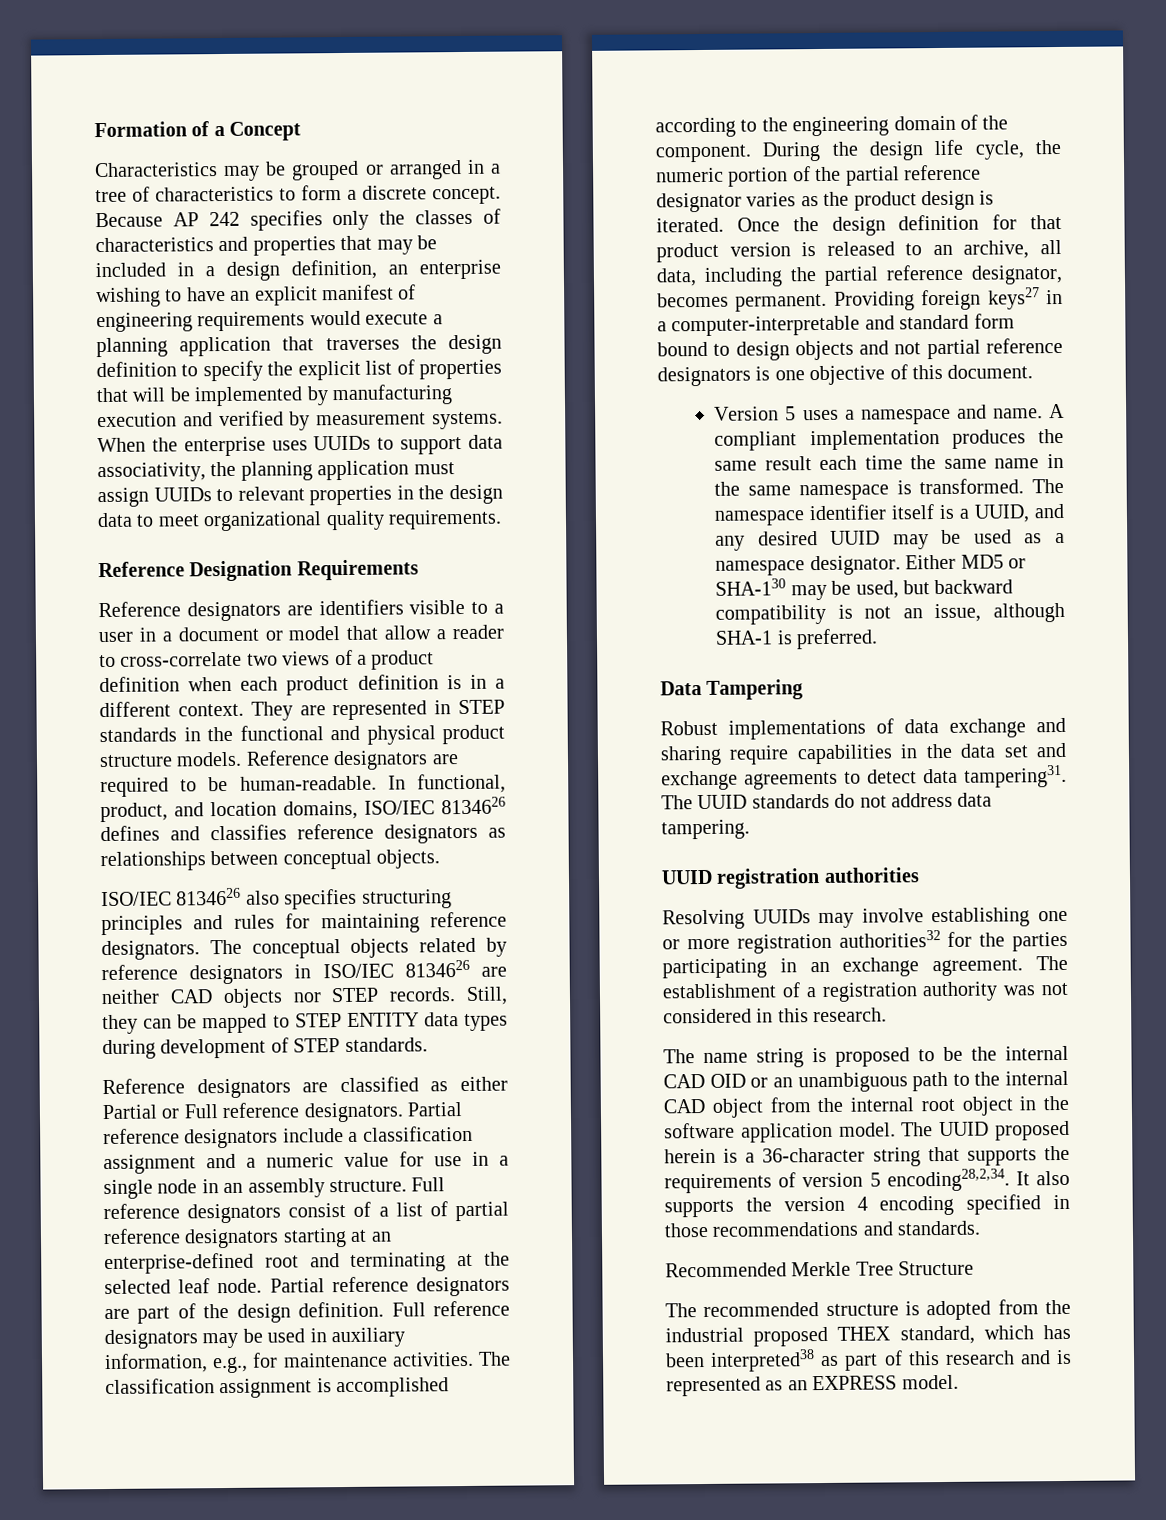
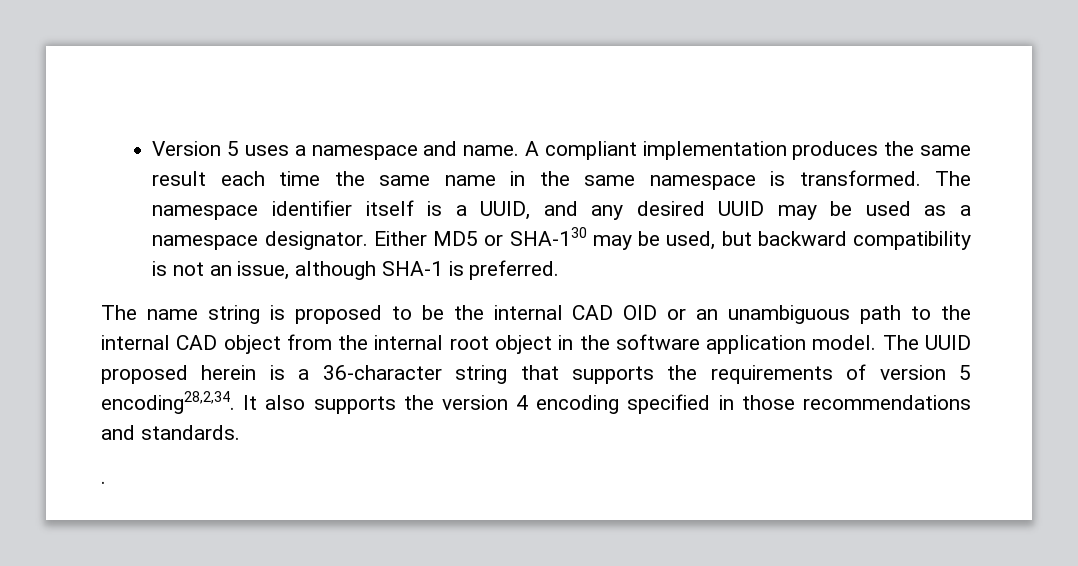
[94,121,302,141] [94,159,502,181] [95,185,501,205] [95,208,501,231] [95,235,437,256] [95,259,501,281] [96,284,417,308] [96,310,443,333] [96,334,502,358] [96,359,502,382] [96,384,453,407] [97,410,504,431] [97,434,503,457] [97,460,455,483] [97,484,503,508] [97,509,502,532] [98,559,419,582] [98,599,504,622] [98,624,505,643] [99,649,435,670] [99,674,506,696] [99,699,505,721] [99,724,505,745] [99,750,459,771] [100,773,506,798] [100,796,506,823] [100,823,506,844] [100,849,441,872] [101,887,452,910] [101,911,507,936] [101,937,508,961] [101,959,507,985] [101,986,508,1009] [102,1012,508,1035] [102,1037,428,1060] [102,1076,508,1099] [102,1102,462,1123] [103,1125,473,1149] [103,1151,509,1175] [103,1177,446,1200] [103,1201,510,1224] [103,1228,392,1249] [104,1251,511,1275] [104,1276,510,1297] [104,1300,510,1324] [104,1327,405,1350] [104,1351,511,1374] [105,1377,450,1399] [655,114,1009,138] [655,139,1061,163] [656,164,981,187] [656,190,995,213] [656,214,1062,236] [656,239,1062,263] [656,264,1063,287] [657,287,1063,312] [657,313,1015,337] [657,337,1063,361] [657,364,1034,387] Formation of a Concept // Characteristics may be grouped or arranged in a tree of characteristics to form a discrete concept. Because AP 242 specifies only the classes of characteristics and properties that may be included in a design definition, an enterprise wishing to have an explicit manifest of engineering requirements would execute a planning application that traverses the design definition to specify the explicit list of properties that will be implemented by manufacturing execution and verified by measurement systems. When the enterprise uses UUIDs to support data associativity, the planning application must assign UUIDs to relevant properties in the design data to meet organizational quality requirements. // Reference Designation Requirements // Reference designators are identifiers visible to a user in a document or model that allow a reader to cross-correlate two views of a product definition when each product definition is in a different context. They are represented in STEP standards in the functional and physical product structure models. Reference designators are required to be human-readable. In functional, product, and location domains, ISO/IEC 8134626 defines and classifies reference designators as relationships between conceptual objects. // ISO/IEC 8134626 also specifies structuring principles and rules for maintaining reference designators. The conceptual objects related by reference designators in ISO/IEC 8134626 are neither CAD objects nor STEP records. Still, they can be mapped to STEP ENTITY data types during development of STEP standards. // Reference designators are classified as either Partial or Full reference designators. Partial reference designators include a classification assignment and a numeric value for use in a single node in an assembly structure. Full reference designators consist of a list of partial reference designators starting at an enterprise-defined root and terminating at the selected leaf node. Partial reference designators are part of the design definition. Full reference designators may be used in auxiliary information, e.g., for maintenance activities. The classification assignment is accomplished according to the engineering domain of the component. During the design life cycle, the numeric portion of the partial reference designator varies as the product design is iterated. Once the design definition for that product version is released to an archive, all data, including the partial reference designator, becomes permanent. Providing foreign keys27 in a computer-interpretable and standard form bound to design objects and not partial reference designators is one objective of this document. // -> (152, 148) none
[660,679,804,700] [660,717,1066,740] [660,742,1066,766] [661,764,1067,791] [661,792,993,810] [661,819,750,840] [661,867,920,889] [662,907,1068,930] [662,930,1068,954] [662,955,1068,979] [662,981,1068,1003] [663,1007,888,1024] // Data Tampering // Robust implementations of data exchange and sharing require capabilities in the data set and exchange agreements to detect data tampering31. The UUID standards do not address data tampering. // UUID registration authorities // Resolving UUIDs may involve establishing one or more registration authorities32 for the parties participating in an exchange agreement. The establishment of a registration authority was not considered in this research. -> (560, 270) none
[665,1260,975,1278] [665,1299,1071,1321] [665,1324,1071,1347] [665,1349,1072,1372] [666,1374,959,1397] Recommended Merkle Tree Structure // The recommended structure is adopted from the industrial proposed THEX standard, which has been interpreted38 as part of this research and is represented as an EXPRESS model. -> [101,481,106,484] .

